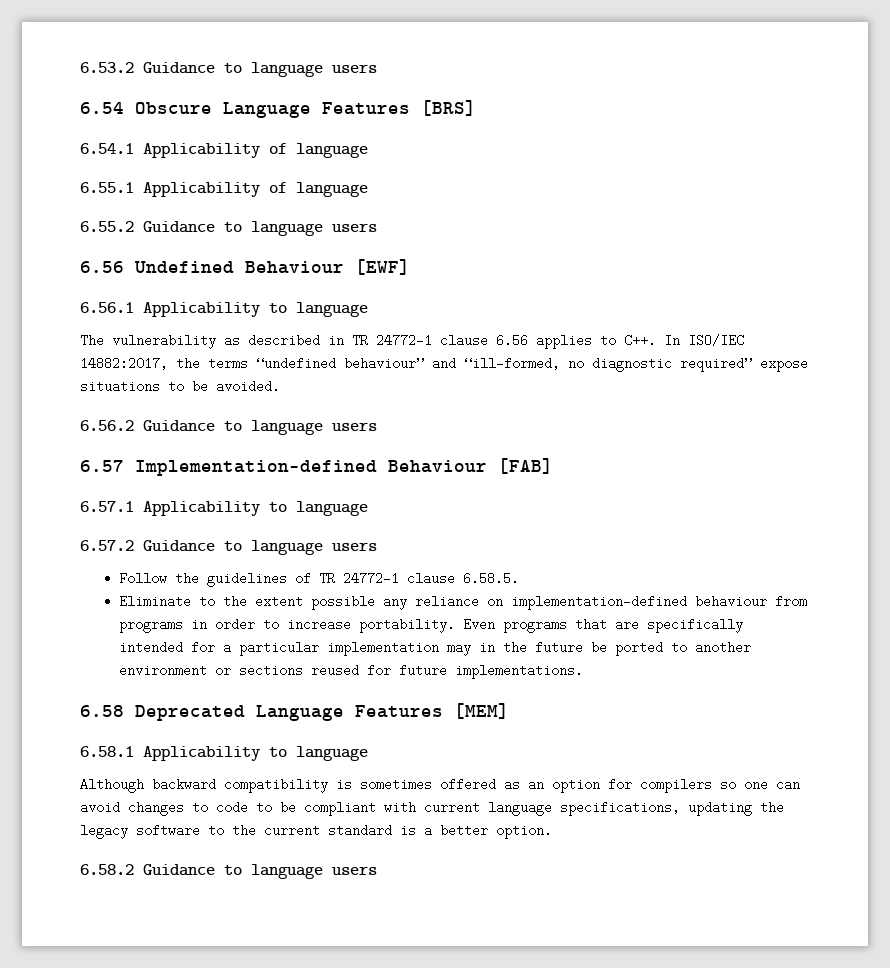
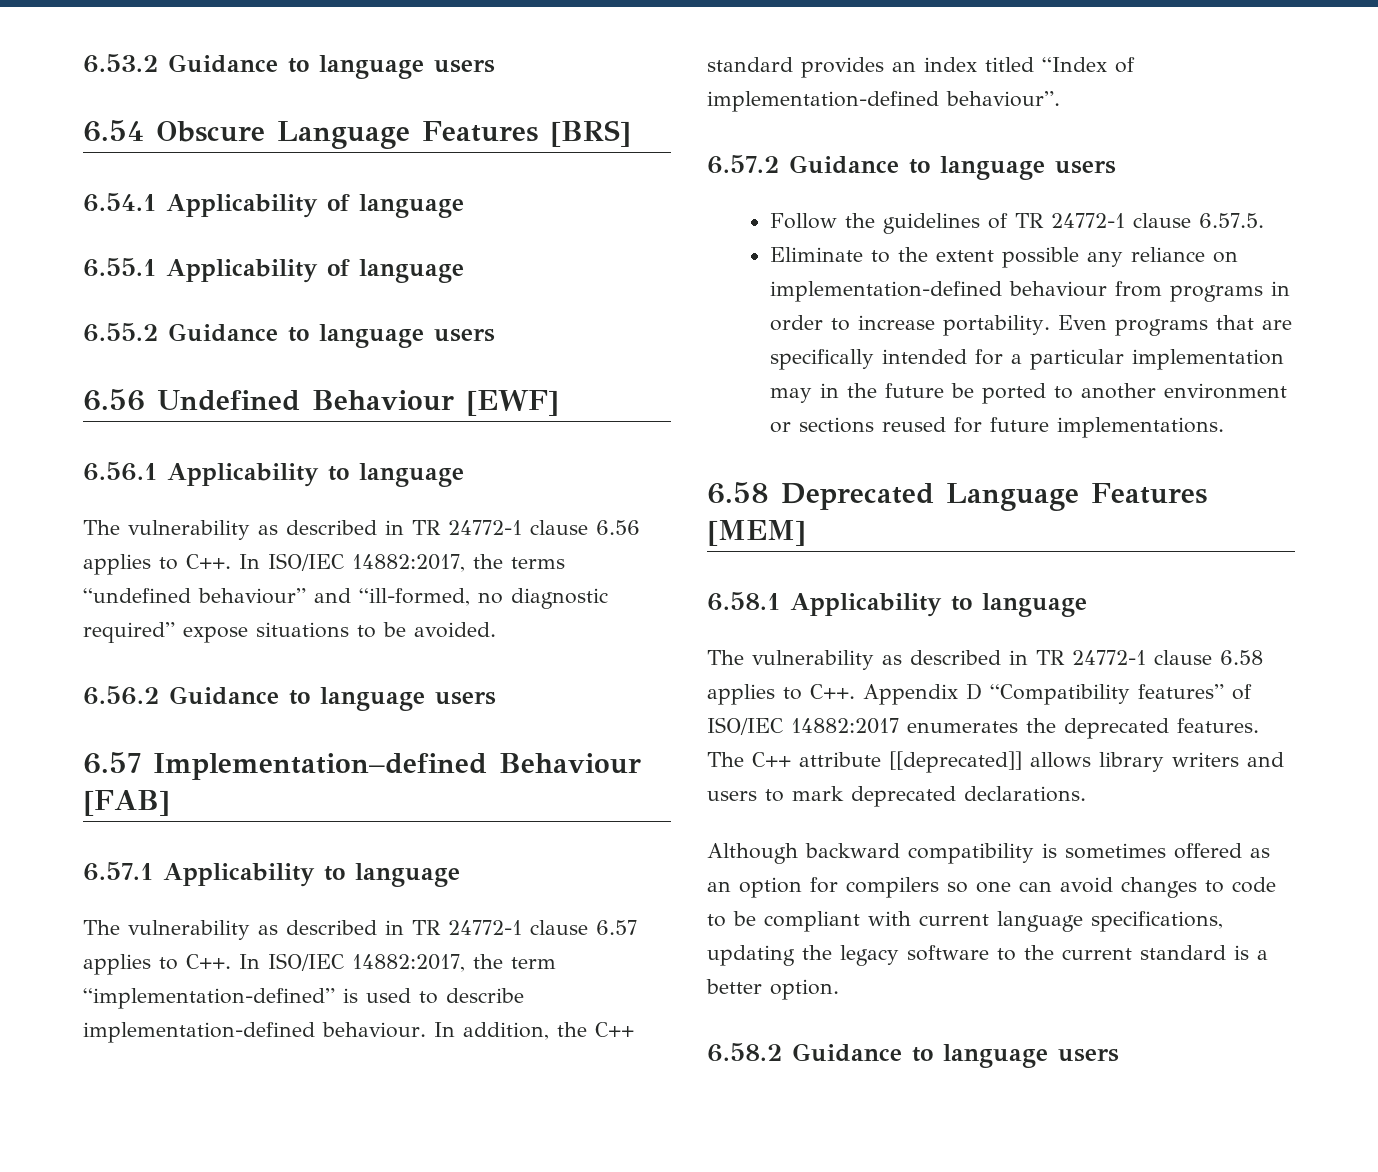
(368, 508) none -> [83,920,637,940] [83,953,556,975] [83,988,524,1009] [83,1022,634,1043] [707,57,1135,78] [707,91,1060,112] // The vulnerability as described in TR 24772-1 clause 6.57 applies to C++. In ISO/IEC 14882:2017, the term “implementation-defined” is used to describe implementation-defined behaviour. In addition, the C++ standard provides an index titled “Index of implementation-defined behaviour”.
[462,572,519,585] 6.58.5. -> [1199,213,1265,228] 6.57.5.
(368, 753) none -> [707,650,1263,670] [707,683,1252,705] [707,717,1259,739] [707,751,1284,773] [707,786,1086,807] // The vulnerability as described in TR 24772-1 clause 6.58 applies to C++. Appendix D “Compatibility features” of ISO/IEC 14882:2017 enumerates the deprecated features. The C++ attribute [[deprecated]] allows library writers and users to mark deprecated declarations.

